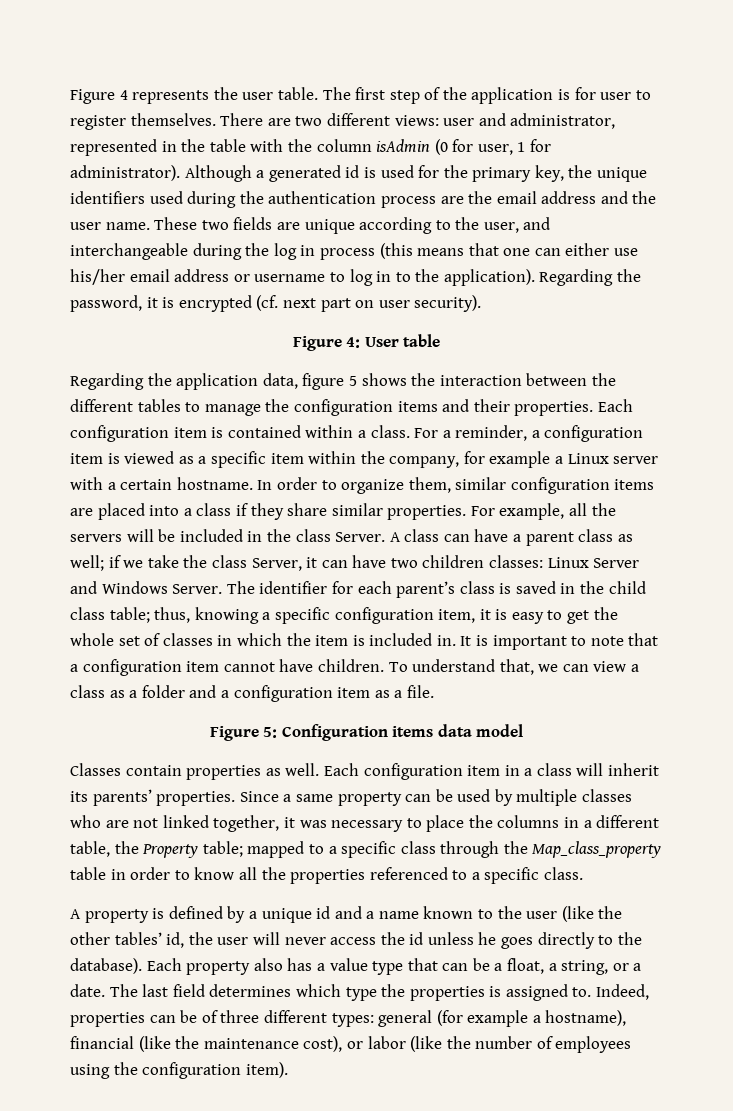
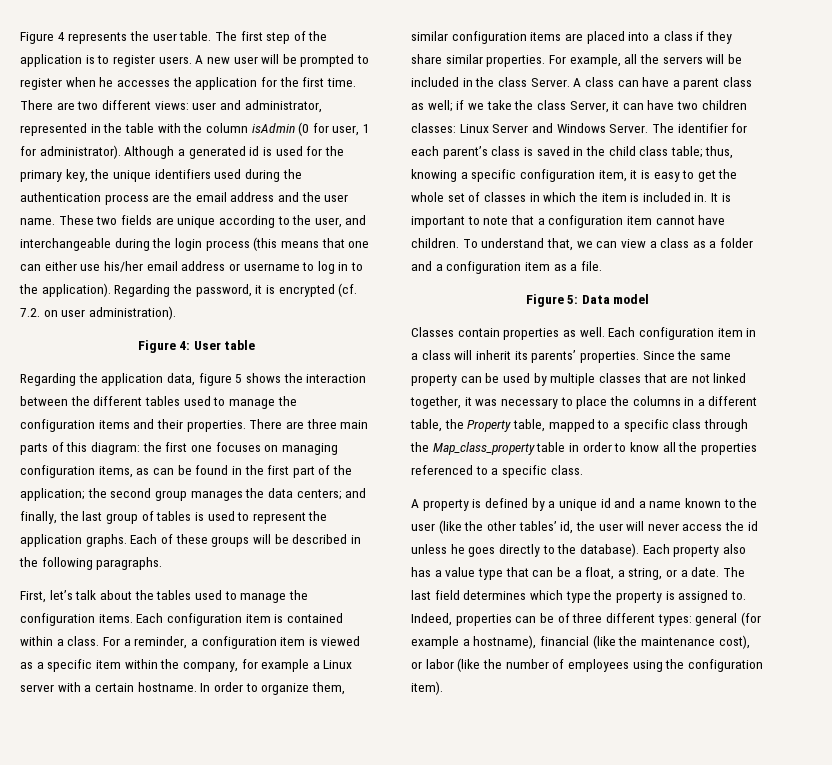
[574,87,651,100] [70,113,216,130] for user to register themselves. -> [97,54,370,67] [20,77,356,90] to register users. A new user will be prompted to register when he accesses the application for the first time.
[273,243,316,260] log in -> [174,238,202,251] login
[282,298,351,312] next part -> [20,308,40,317] 7.2.
[414,295,482,312] security). -> [88,306,176,320] administration).
(181, 405) none -> [183,396,211,406] used
(594, 408) none -> [249,419,369,429] [20,442,338,455] [20,465,353,478] [20,488,367,501] [20,511,328,524] [20,534,361,547] [19,557,163,570] [20,590,308,603] [20,613,133,626] There are three main parts of this diagram: the first one focuses on managing configuration items, as can be found in the first part of the application; the second group manages the data centers; and finally, the last group of tables is used to represent the application graphs. Each of these groups will be described in the following paragraphs. // First, let’s talk about the tables used to manage the configuration items.
[281,724,472,741] Configuration items data -> [581,295,610,304] Data
[283,794,292,802] a -> [677,350,697,360] the
[70,815,101,828] who -> [643,373,667,383] that
[202,841,243,857] table; -> [512,419,545,432] table,
[409,986,485,1001] properties -> [615,591,662,603] property

